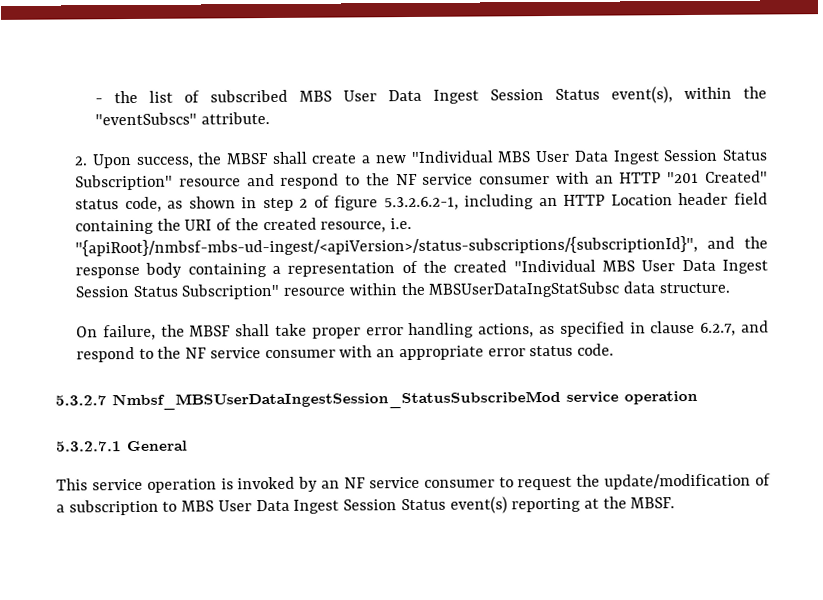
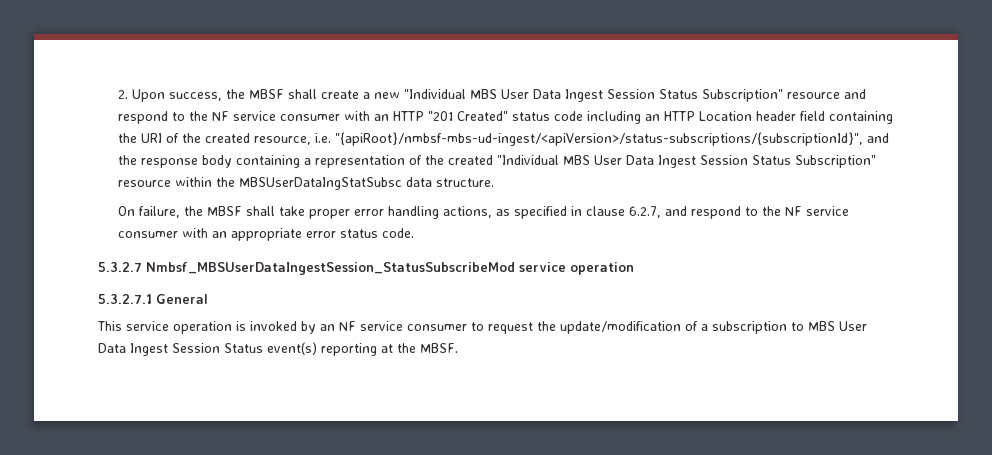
[95,86,768,104] [95,112,270,126] - the list of subscribed MBS User Data Ingest Session Status event(s), within the "eventSubscs" attribute. // -> (117, 94) none
[124,195,459,213] code, as shown in step 2 of figure 5.3.2.6.2-1, -> [553,111,583,121] code

